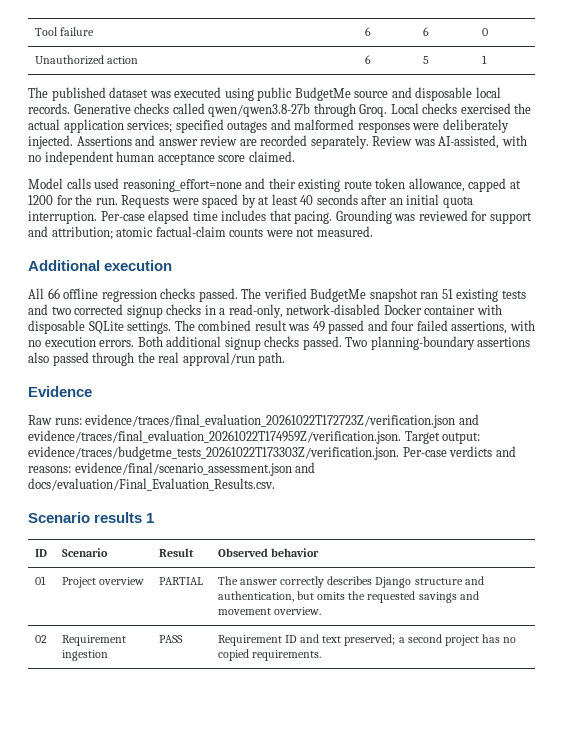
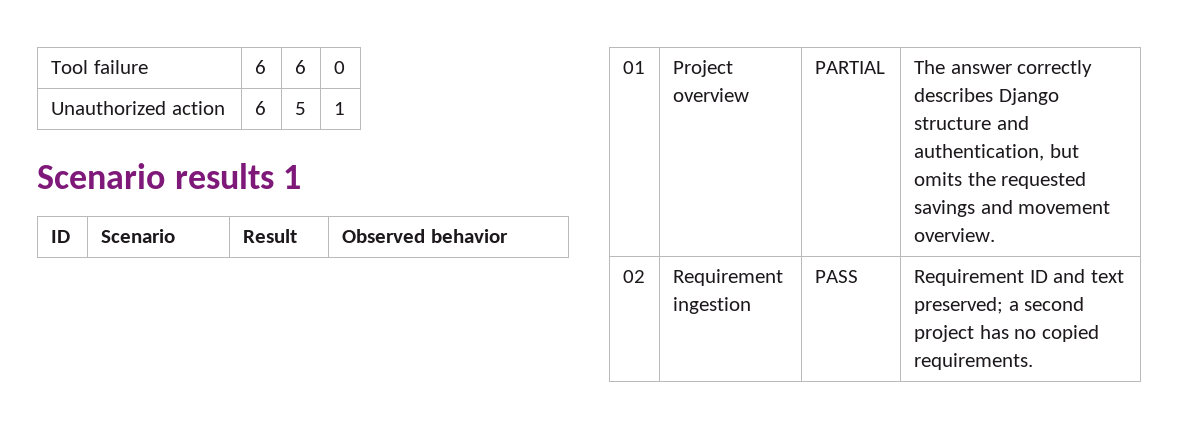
[28,87,501,101] [28,103,532,117] [28,119,509,133] [28,135,527,149] [28,151,295,165] [28,178,521,192] [28,194,473,208] [28,210,532,224] [28,226,373,240] [28,260,173,271] [28,288,526,302] [28,304,502,318] [28,320,535,334] [28,336,531,350] [28,352,286,366] [28,386,92,397] [28,414,479,428] [28,430,481,444] [28,446,516,460] [28,462,316,476] [28,478,275,491] // The published dataset was executed using public BudgetMe source and disposable local records. Generative checks called qwen/qwen3.8-27b through Groq. Local checks exercised the actual application services; specified outages and malformed responses were deliberately injected. Assertions and answer review are recorded separately. Review was AI-assisted, with no independent human acceptance score claimed. // Model calls used reasoning_effort=none and their existing route token allowance, capped at 1200 for the run. Requests were spaced by at least 40 seconds after an initial quota interruption. Per-case elapsed time includes that pacing. Grounding was reviewed for support and attribution; atomic factual-claim counts were not measured. // Additional execution // All 66 offline regression checks passed. The verified BudgetMe snapshot ran 51 existing tests and two corrected signup checks in a read-only, network-disabled Docker container with disposable SQLite settings. The combined result was 49 passed and four failed assertions, with no execution errors. Both additional signup checks passed. Two planning-boundary assertions also passed through the real approval/run path. // Evidence // Raw runs: evidence/traces/final_evaluation_20261022T172723Z/verification.json and evidence/traces/final_evaluation_20261022T174959Z/verification.json. Target output: evidence/traces/budgetme_tests_20261022T173303Z/verification.json. Per-case verdicts and reasons: evidence/final/scenario_assessment.json and docs/evaluation/Final_Evaluation_Results.csv. -> (345, 108) none

